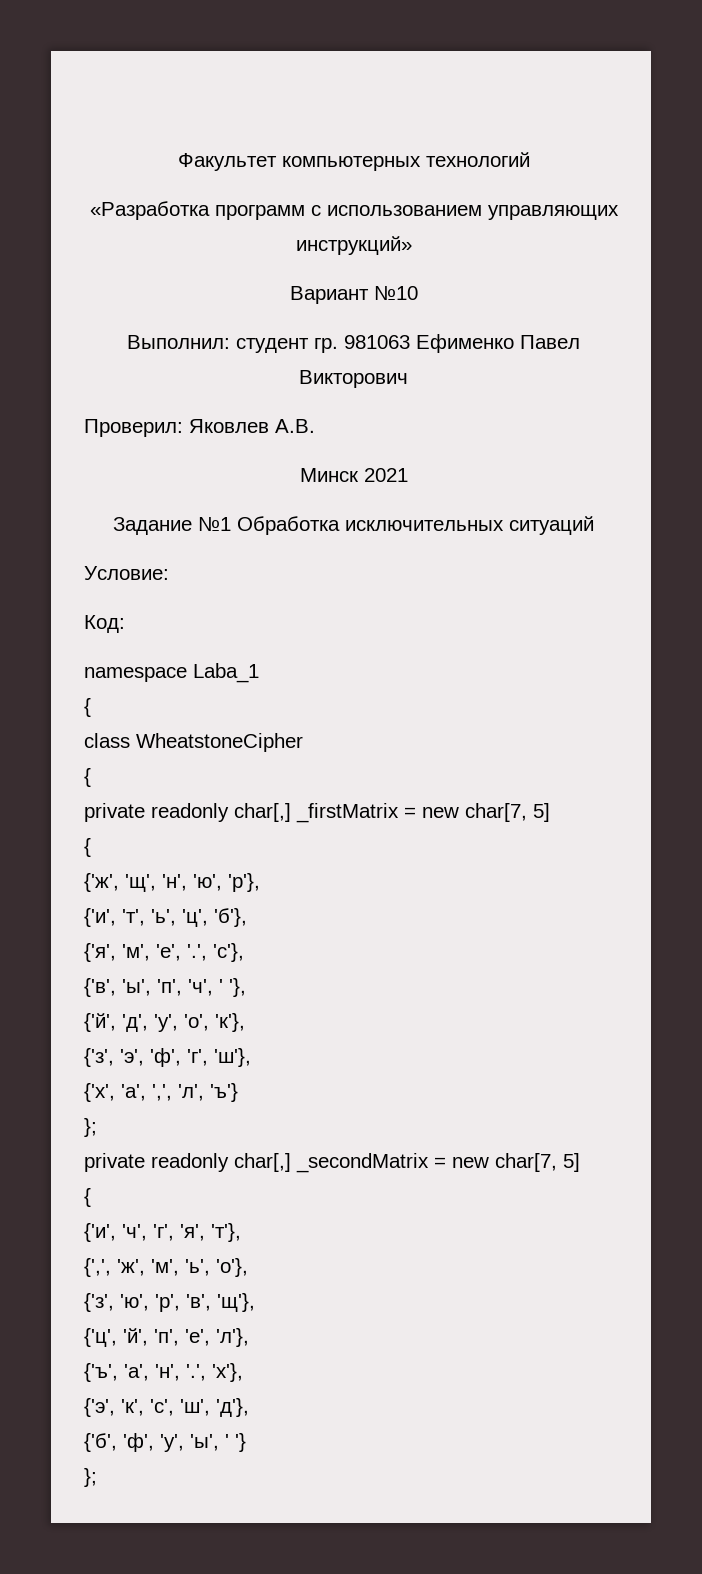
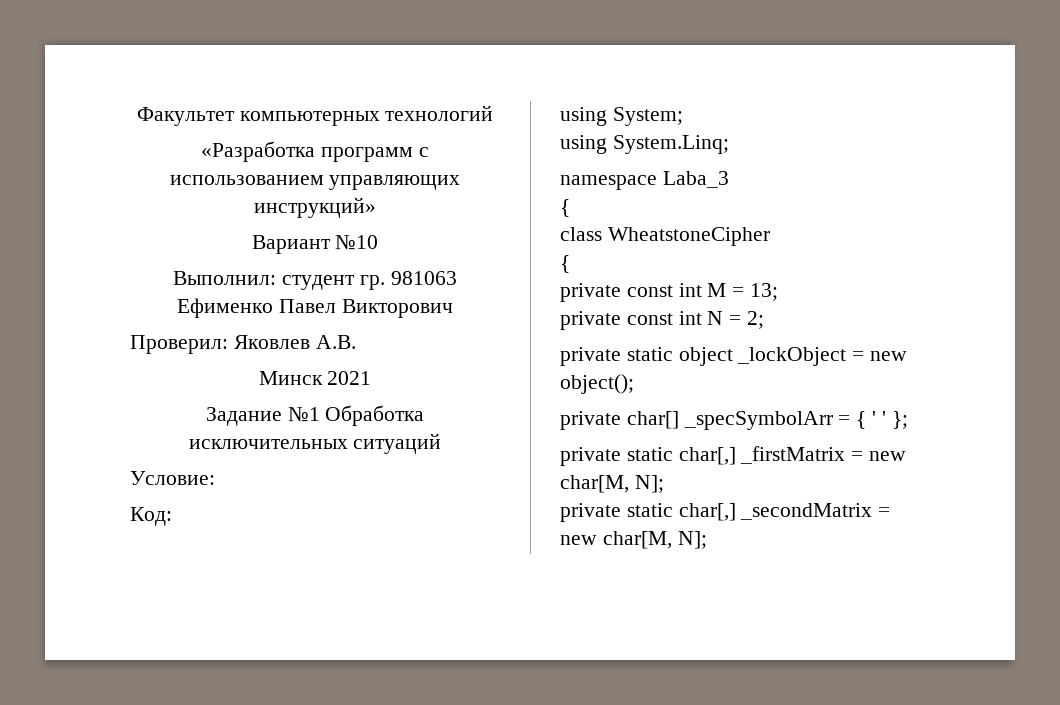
(125, 624) none -> [560,107,683,126] [560,135,729,154] // using System; // using System.Linq;
[193,663,259,683] Laba_1 -> [662,171,729,188] Laba_3
[151,803,550,823] [84,838,91,857] [84,873,260,892] [84,908,247,927] [84,943,244,962] [84,978,246,997] [84,1013,245,1032] [84,1048,251,1067] [84,1083,238,1102] [84,1118,97,1137] [84,1153,229,1172] readonly char[,] _firstMatrix = new char[7, 5] // { // {'ж', 'щ', 'н', 'ю', 'р'}, // {'и', 'т', 'ь', 'ц', 'б'}, // {'я', 'м', 'е', '.', 'с'}, // {'в', 'ы', 'п', 'ч', ' '}, // {'й', 'д', 'у', 'о', 'к'}, // {'з', 'э', 'ф', 'г', 'ш'}, // {'х', 'а', ',', 'л', 'ъ'} // }; // private readonly -> [626,283,779,301] [560,311,765,330] [560,347,908,366] [560,374,634,394] [560,411,908,430] [560,446,907,466] [560,475,664,493] [560,503,673,522] const int M = 13; // private const int N = 2; // private static object _lockObject = new object(); // private char[] _specSymbolArr = { ' ' }; // private static char[,] _firstMatrix = new char[M, N]; // private static
[495,1153,580,1172] [84,1188,91,1207] [84,1223,241,1242] [84,1258,248,1277] [84,1293,255,1312] [84,1328,249,1347] [84,1363,243,1382] [84,1398,249,1417] [84,1433,246,1452] [84,1468,97,1487] char[7, 5] // { // {'и', 'ч', 'г', 'я', 'т'}, // {',', 'ж', 'м', 'ь', 'о'}, // {'з', 'ю', 'р', 'в', 'щ'}, // {'ц', 'й', 'п', 'е', 'л'}, // {'ъ', 'а', 'н', '.', 'х'}, // {'э', 'к', 'с', 'ш', 'д'}, // {'б', 'ф', 'у', 'ы', ' '} // }; -> [602,531,707,549] char[M, N];

